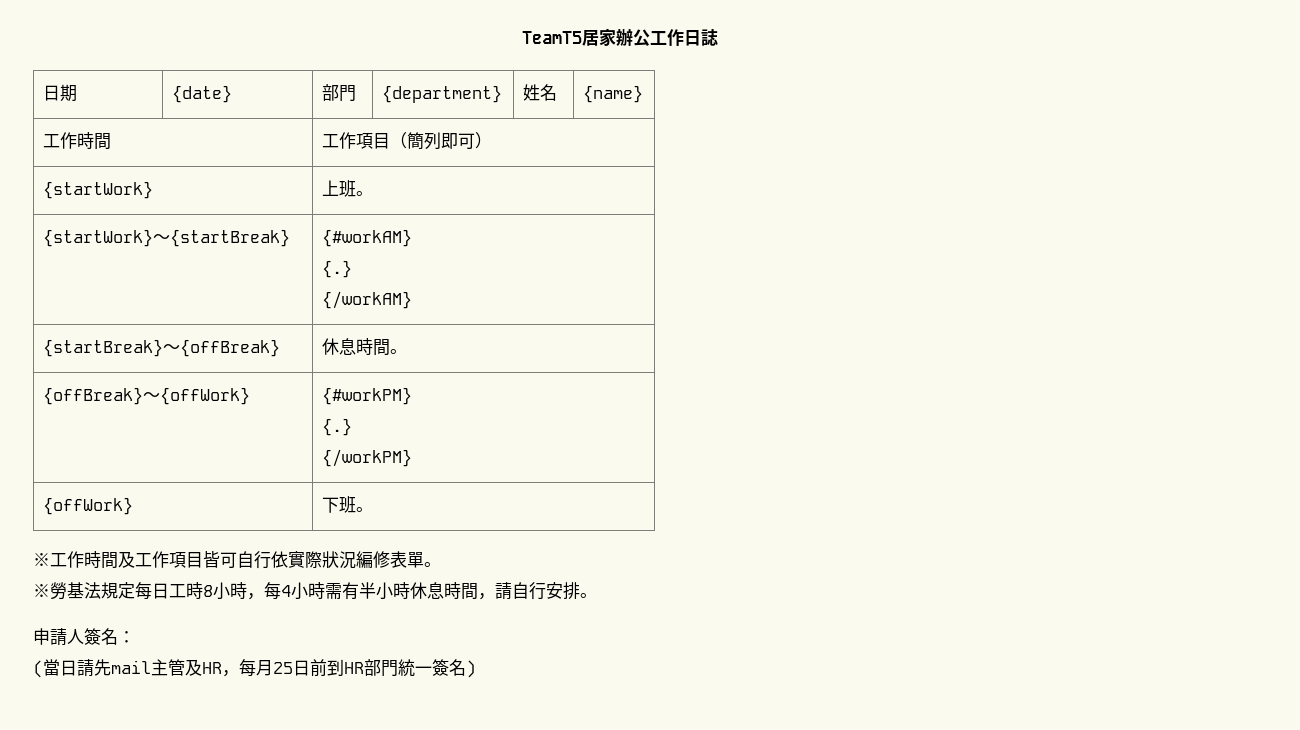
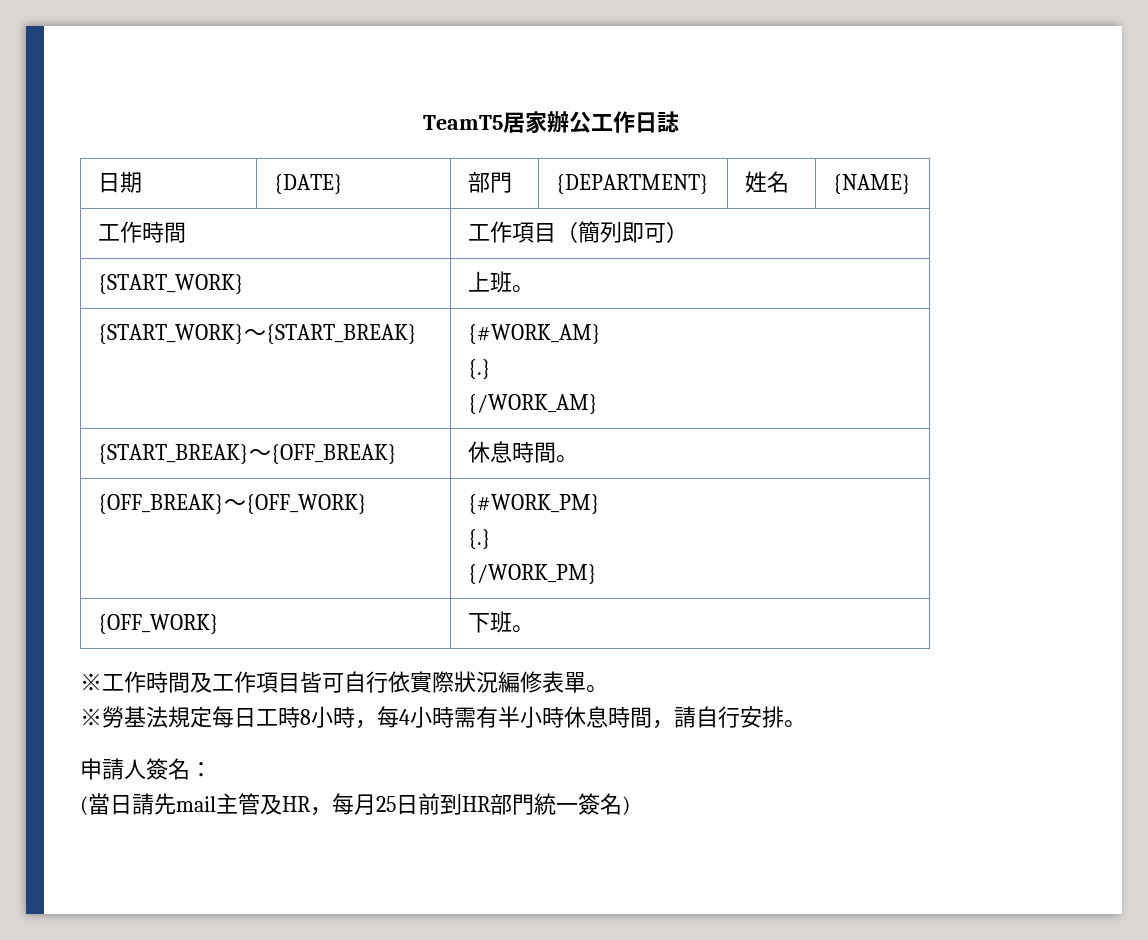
[171,85,232,103] {date} -> [273,174,343,195] {DATE}
[381,85,502,103] {department} -> [555,174,709,195] {DEPARTMENT}
[582,85,643,103] {name} -> [832,174,911,195] {NAME}
[42,181,153,199] {startWork} -> [97,274,244,295] {START_WORK}
[42,229,290,247] [321,229,412,247] [321,260,352,278] [321,291,412,309] [42,339,280,357] {startWork}～{startBreak} | {#workAM} // {.} // {/workAM} // {startBreak}～{offBreak} -> [97,324,417,345] [467,324,601,345] [467,359,491,380] [467,394,598,415] [97,444,397,465] {START_WORK}～{START_BREAK} | {#WORK_AM} // {.} // {/WORK_AM} // {START_BREAK}～{OFF_BREAK}
[42,387,250,405] [321,387,412,405] [321,418,352,436] [321,449,412,467] [42,497,133,515] {offBreak}～{offWork} | {#workPM} // {.} // {/workPM} // {offWork} -> [97,494,367,515] [467,494,600,515] [467,529,491,550] [467,564,597,585] [97,614,219,635] {OFF_BREAK}～{OFF_WORK} | {#WORK_PM} // {.} // {/WORK_PM} // {OFF_WORK}

